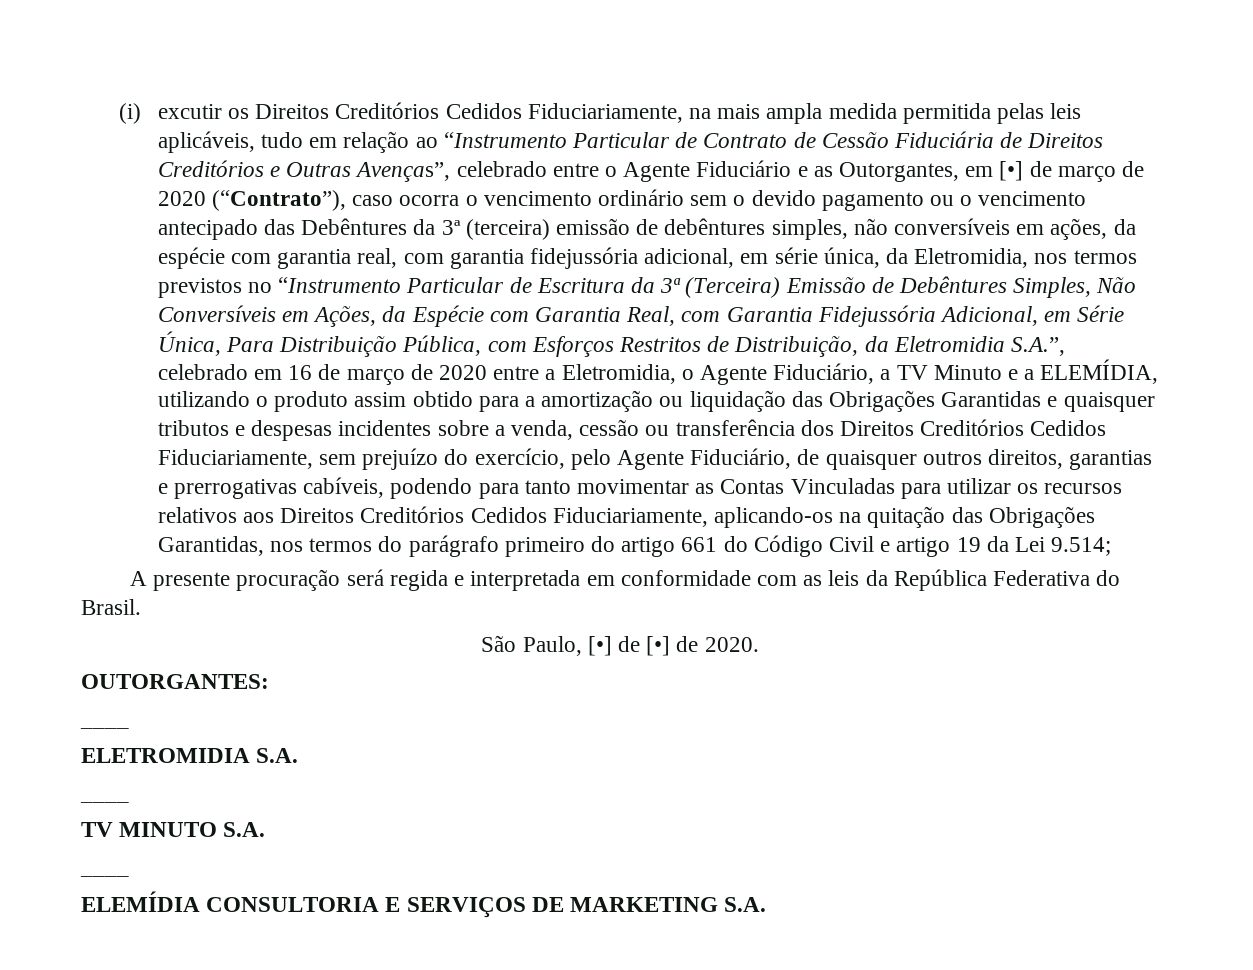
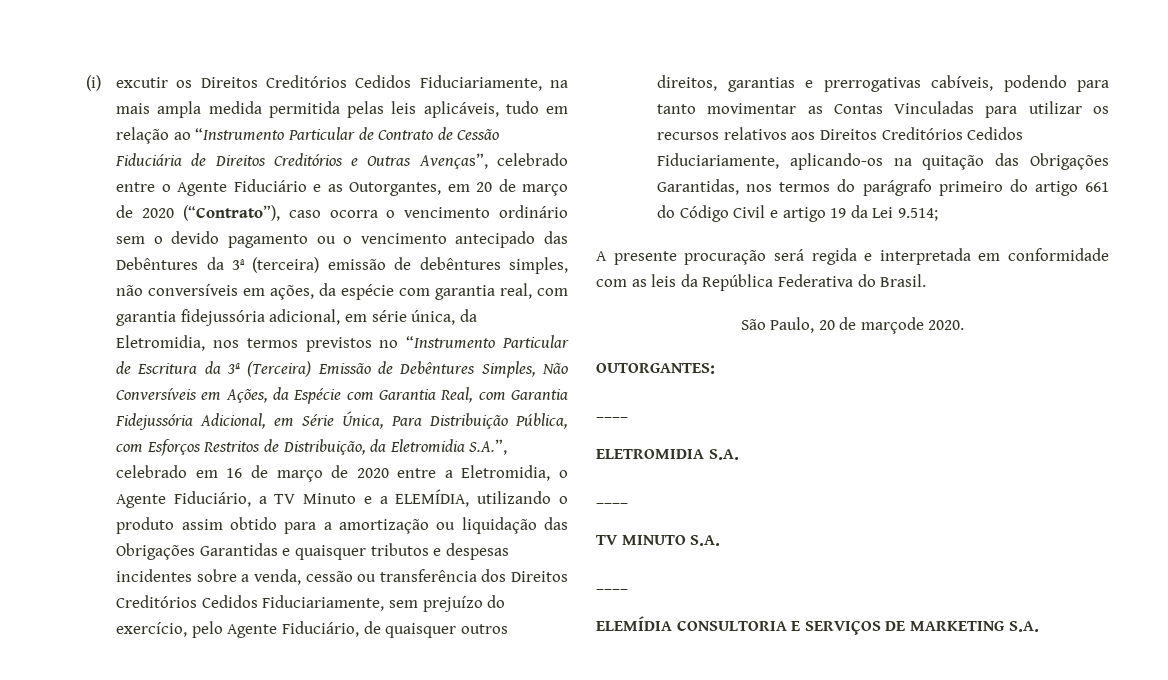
[999,161,1024,181] [•] -> [476,182,493,192] 20
[587,636,699,656] [•] de [•] de -> [818,317,924,334] 20 de marçode

